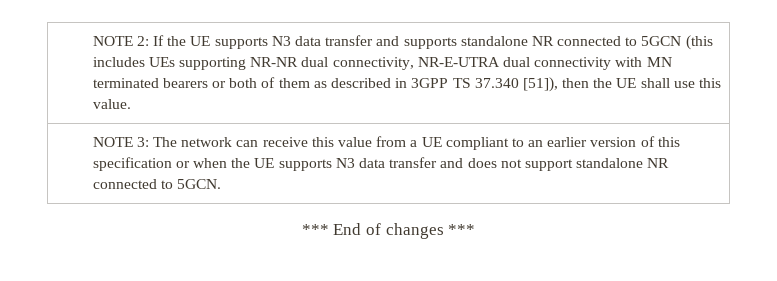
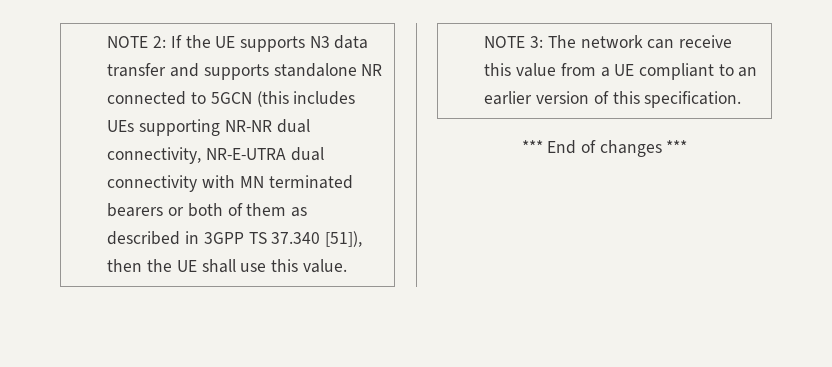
[92,157,670,171] [92,179,222,189] specification or when the UE supports N3 data transfer and does not support standalone NR connected to 5GCN. -> [644,91,742,108] specification.

